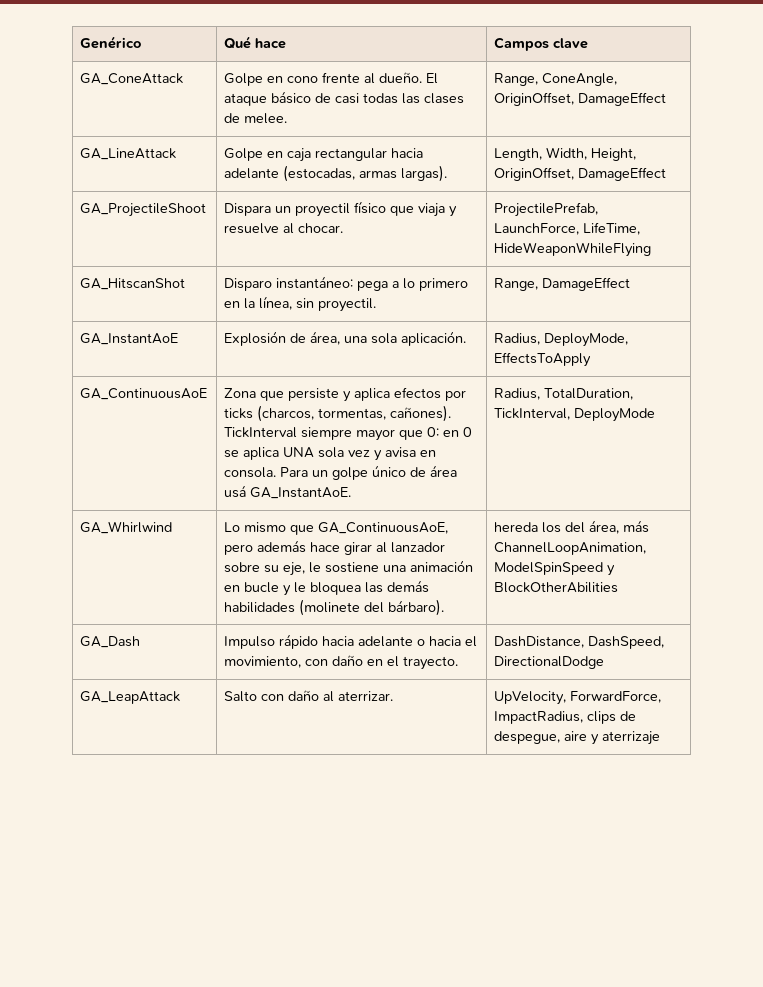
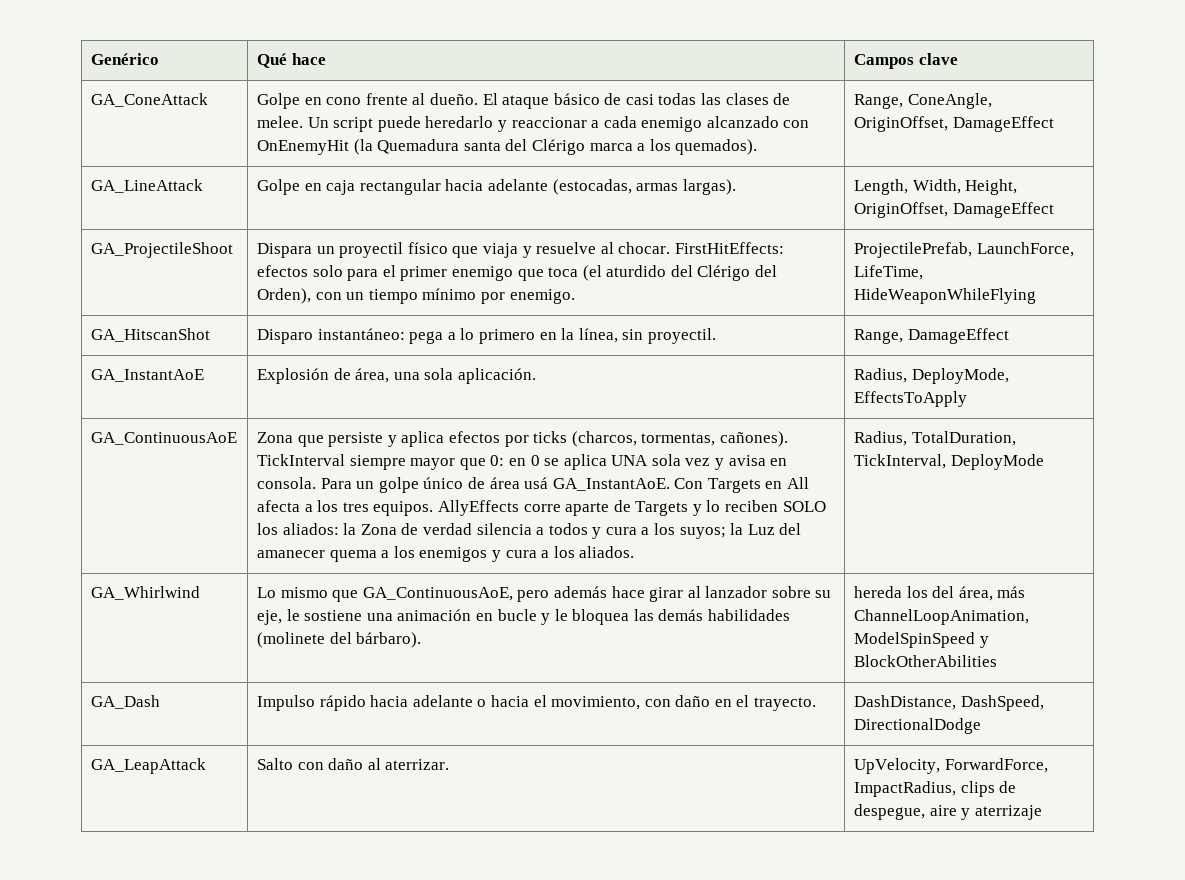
(288, 118) none -> [307,116,810,132] [256,139,758,155] Un script puede heredarlo y reaccionar a cada enemigo alcanzado con OnEnemyHit (la Quemadura santa del Clérigo marca a los quemados).
(344, 228) none -> [674,242,784,254] [256,265,778,281] [256,288,575,304] FirstHitEffects: efectos solo para el primer enemigo que toca (el aturdido del Clérigo del Orden), con un tiempo mínimo por enemigo.
(352, 493) none -> [674,477,810,493] [256,500,826,516] [256,523,802,539] [256,546,635,562] Con Targets en All afecta a los tres equipos. AllyEffects corre aparte de Targets y lo reciben SOLO los aliados: la Zona de verdad silencia a todos y cura a los suyos; la Luz del amanecer quema a los enemigos y cura a los aliados.

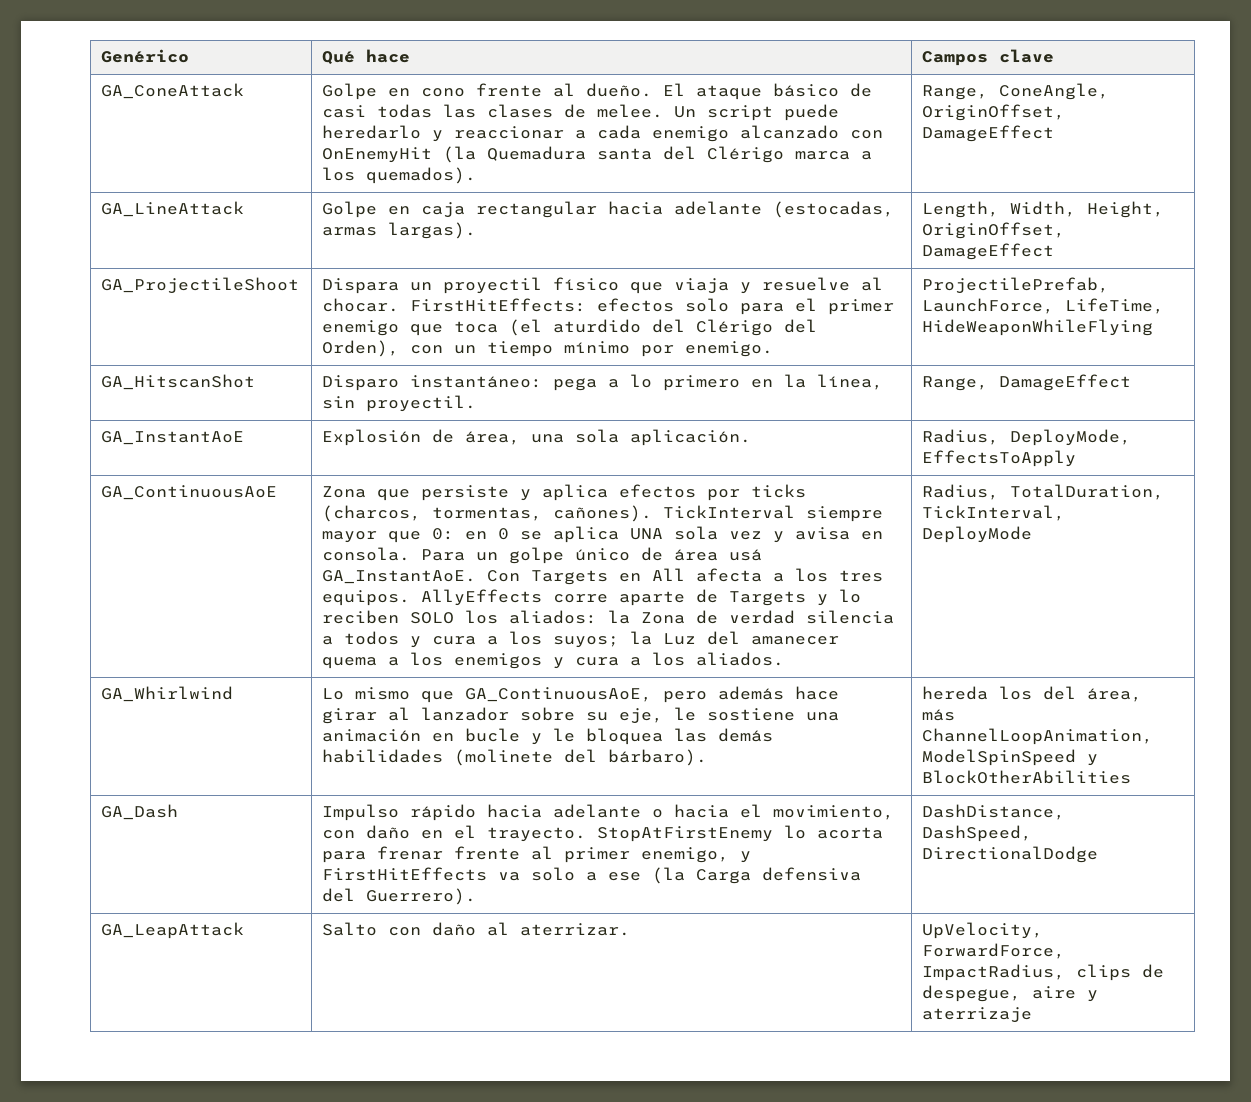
(817, 704) none -> [597,825,884,842] [322,846,752,863] [322,867,862,884] [322,888,477,905] StopAtFirstEnemy lo acorta para frenar frente al primer enemigo, y FirstHitEffects va solo a ese (la Carga defensiva del Guerrero).

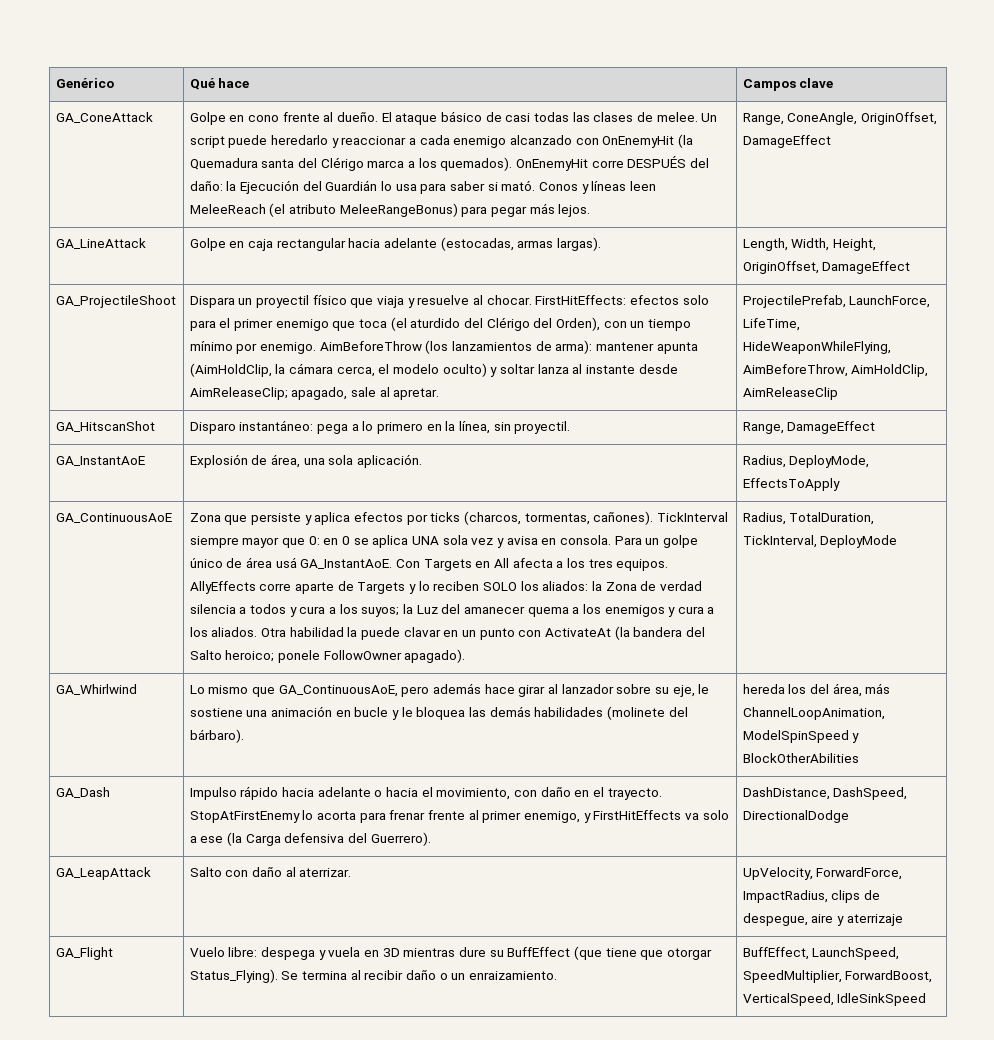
(477, 175) none -> [515,156,709,171] [189,180,656,194] [189,203,591,217] OnEnemyHit corre DESPUÉS del daño: la Ejecución del Guardián lo usa para saber si mató. Conos y líneas leen MeleeReach (el atributo MeleeRangeBonus) para pegar más lejos.
(774, 349) none -> [319,340,698,354] [189,363,678,377] [189,387,440,400] AimBeforeThrow (los lanzamientos de arma): mantener apunta (AimHoldClip, la cámara cerca, el modelo oculto) y soltar lanza al instante desde AimReleaseClip; apagado, sale al apretar.
[922,319,1154,336] HideWeaponWhileFlying -> [742,341,891,354] [742,364,929,377] [742,387,838,400] HideWeaponWhileFlying, AimBeforeThrow, AimHoldClip, AimReleaseClip
(785, 659) none -> [261,626,705,640] [189,649,466,663] Otra habilidad la puede clavar en un punto con ActivateAt (la bandera del Salto heroico; ponele FollowOwner apagado).
(1033, 1015) none -> [55,947,113,960] [189,946,712,960] [189,969,557,983] [742,947,900,960] [742,970,933,983] [742,993,927,1006] // GA_Flight | Vuelo libre: despega y vuela en 3D mientras dure su BuffEffect (que tiene que otorgar Status_Flying). Se termina al recibir daño o un enraizamiento. | BuffEffect, LaunchSpeed, SpeedMultiplier, ForwardBoost, VerticalSpeed, IdleSinkSpeed

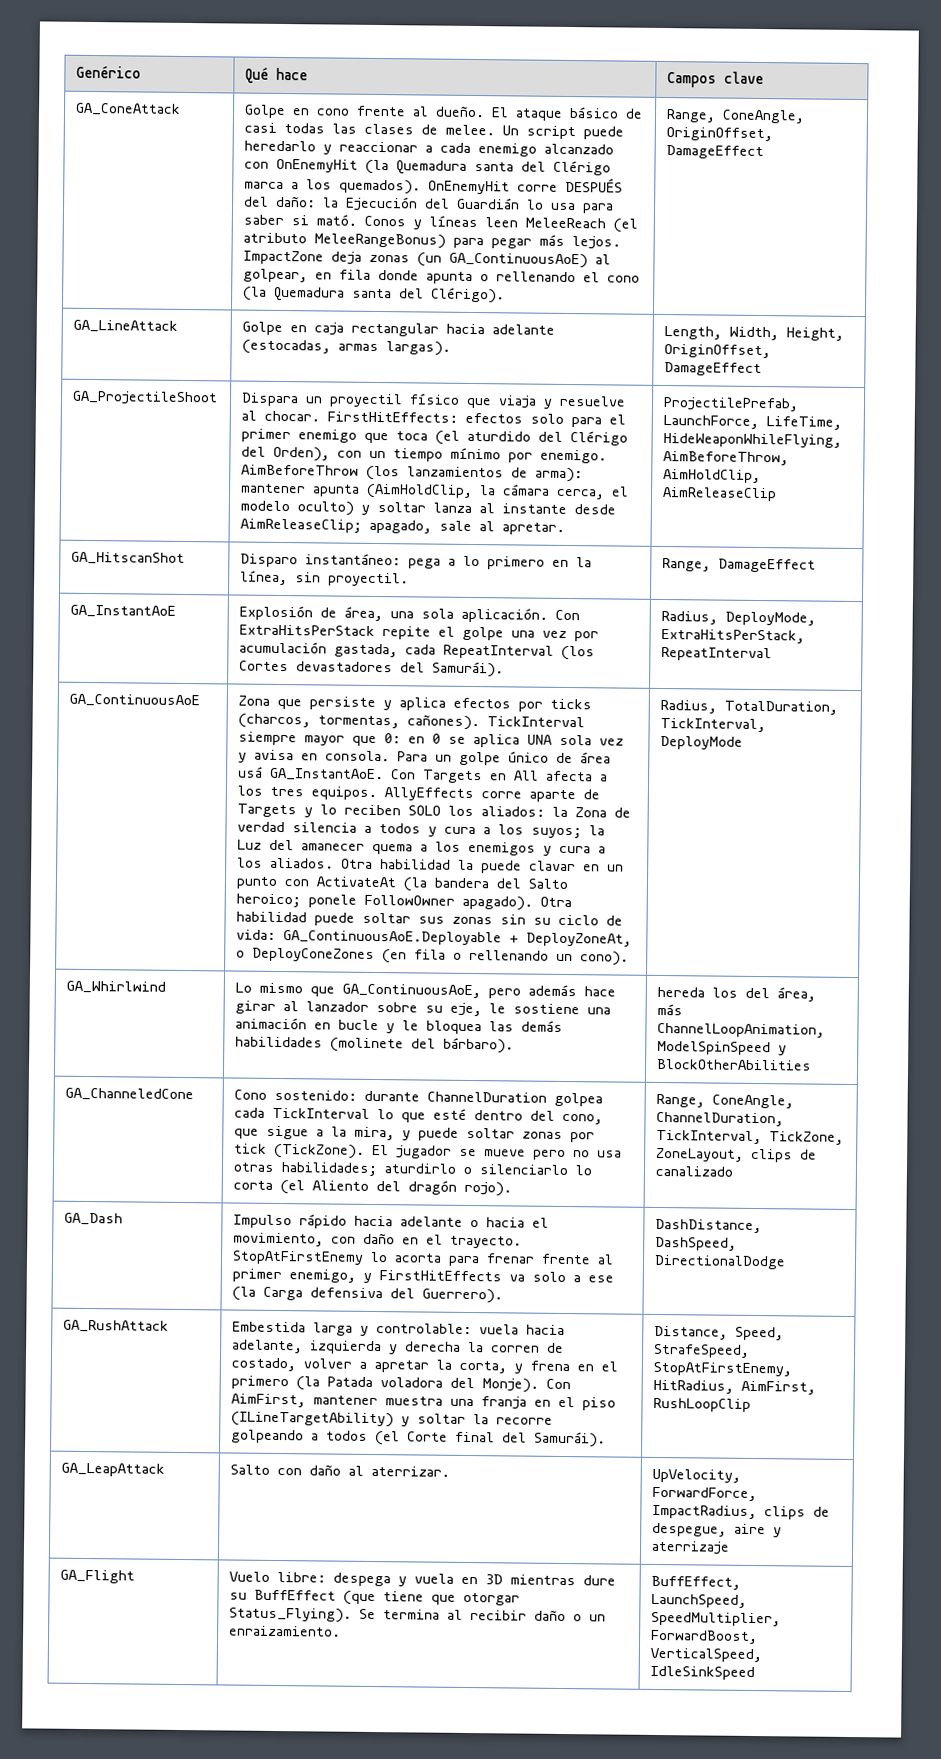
(591, 210) none -> [243,250,612,269] [243,268,641,284] [243,286,506,304] ImpactZone deja zonas (un GA_ContinuousAoE) al golpear, en fila donde apunta o rellenando el cono (la Quemadura santa del Clérigo).
(423, 461) none -> [555,609,581,621] [239,624,600,642] [239,641,596,661] [239,660,505,678] Con ExtraHitsPerStack repite el golpe una vez por acumulación gastada, cada RepeatInterval (los Cortes devastadores del Samurái).
[742,478,840,491] EffectsToApply -> [661,628,806,644] [661,646,773,662] ExtraHitsPerStack, RepeatInterval
(466, 656) none -> [540,896,573,908] [236,911,624,926] [236,929,633,947] [236,947,630,966] Otra habilidad puede soltar sus zonas sin su ciclo de vida: GA_ContinuousAoE.Deployable + DeployZoneAt, o DeployConeZones (en fila o rellenando un cono).
(859, 758) none -> [65,1087,195,1102] [234,1089,604,1107] [234,1107,604,1125] [234,1125,596,1143] [234,1143,623,1161] [233,1162,594,1177] [233,1180,513,1197] [656,1093,795,1109] [656,1111,785,1127] [656,1129,845,1145] [656,1147,818,1163] [655,1165,735,1177] // GA_ChanneledCone | Cono sostenido: durante ChannelDuration golpea cada TickInterval lo que esté dentro del cono, que sigue a la mira, y puede soltar zonas por tick (TickZone). El jugador se mueve pero no usa otras habilidades; aturdirlo o silenciarlo lo corta (el Aliento del dragón rojo). | Range, ConeAngle, ChannelDuration, TickInterval, TickZone, ZoneLayout, clips de canalizado
(849, 816) none -> [63,1319,170,1333] [232,1321,566,1336] [232,1339,565,1355] [231,1357,619,1374] [231,1375,572,1393] [231,1393,617,1411] [231,1411,554,1428] [231,1429,607,1448] [654,1325,785,1341] [654,1343,751,1358] [653,1361,793,1377] [653,1379,817,1395] [653,1397,752,1412] // GA_RushAttack | Embestida larga y controlable: vuela hacia adelante, izquierda y derecha la corren de costado, volver a apretar la corta, y frena en el primero (la Patada voladora del Monje). Con AimFirst, mantener muestra una franja en el piso (ILineTargetAbility) y soltar la recorre golpeando a todos (el Corte final del Samurái). | Distance, Speed, StrafeSpeed, StopAtFirstEnemy, HitRadius, AimFirst, RushLoopClip

